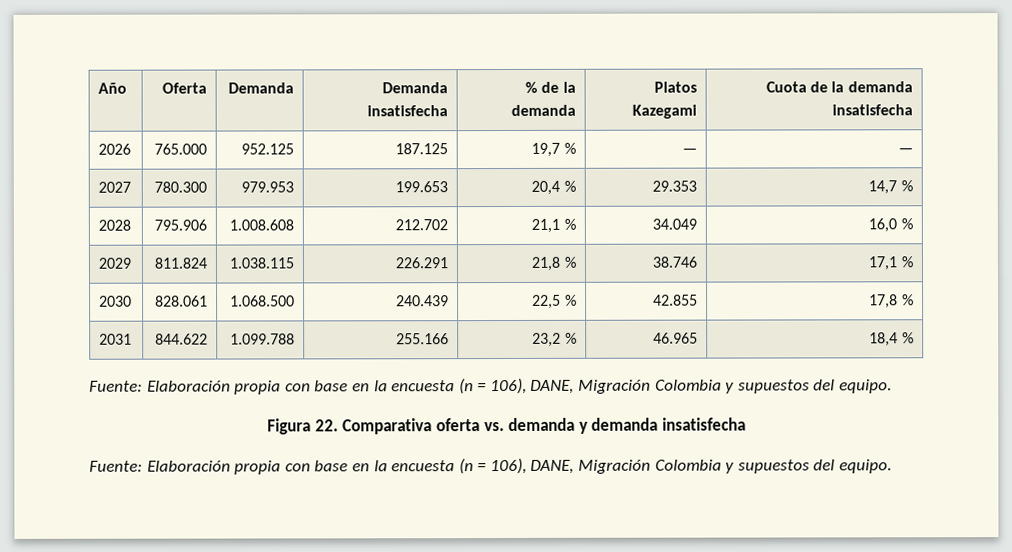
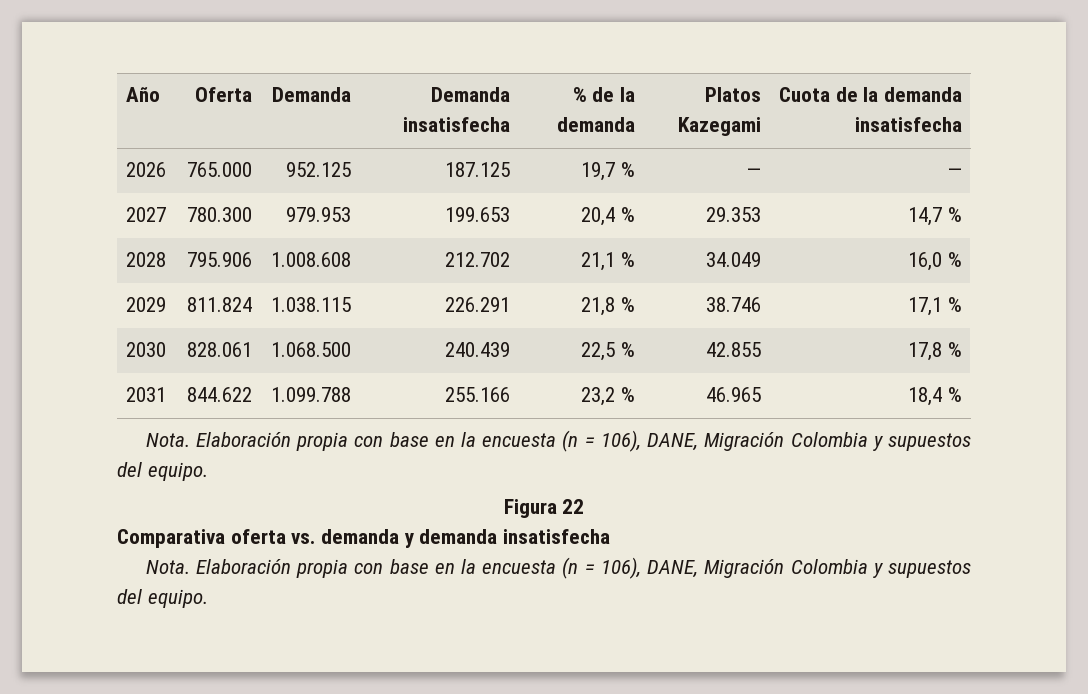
[89,380,143,392] Fuente: -> [145,433,190,447] Nota.
[314,419,339,432] 22. -> [562,499,585,514] 22 //
[89,460,143,472] Fuente: -> [145,560,190,574] Nota.

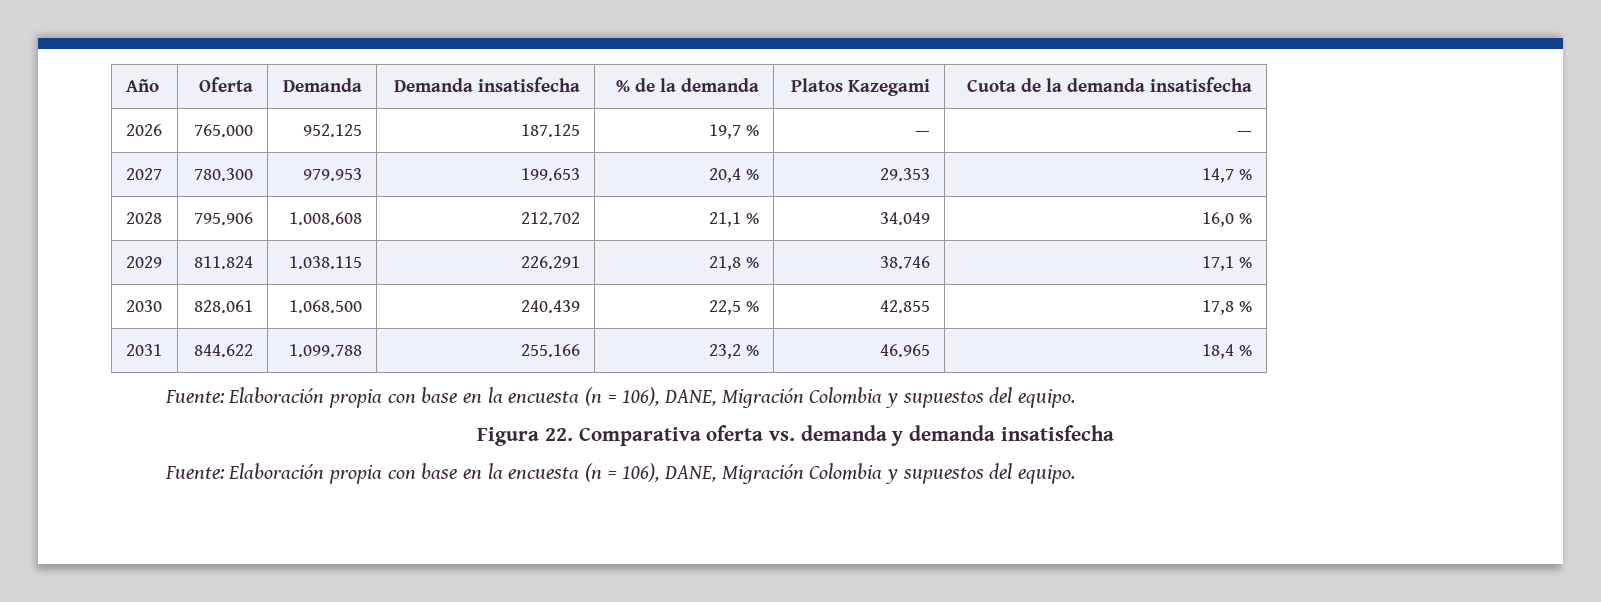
[145,433,190,447] Nota. -> [164,390,225,403] Fuente:
[562,499,585,514] 22 // -> [544,428,573,441] 22.
[145,560,190,574] Nota. -> [164,466,225,479] Fuente:

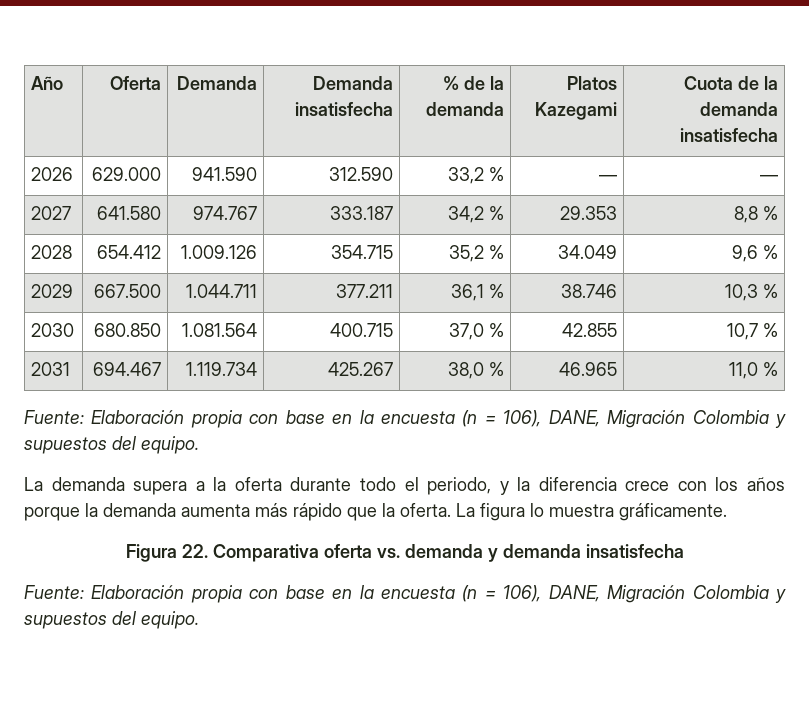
[194,124,254,137] [303,124,363,137] [521,124,581,137] [709,124,742,139] 765.000 | 952.125 | 187.125 | 19,7 -> [91,167,161,181] [191,167,257,181] [328,167,393,181] [447,167,484,184] 629.000 | 941.590 | 312.590 | 33,2
[194,168,254,181] [303,168,363,181] [521,168,581,181] [709,168,742,183] 780.300 | 979.953 | 199.653 | 20,4 -> [96,206,161,220] [192,206,257,220] [329,206,393,220] [447,206,484,223] 641.580 | 974.767 | 333.187 | 34,2
[1202,168,1235,183] 14,7 -> [733,206,758,223] 8,8
[194,212,254,225] [289,212,363,225] [521,212,581,225] [709,212,742,227] 795.906 | 1.008.608 | 212.702 | 21,1 -> [96,245,161,259] [180,245,257,259] [330,245,393,259] [448,245,484,262] 654.412 | 1.009.126 | 354.715 | 35,2
[1202,212,1235,227] 16,0 -> [731,245,758,262] 9,6
[194,256,254,269] [289,256,363,269] [521,256,581,269] [709,256,742,271] 811.824 | 1.038.115 | 226.291 | 21,8 -> [93,284,161,298] [185,284,257,298] [335,284,393,298] [450,284,484,301] 667.500 | 1.044.711 | 377.211 | 36,1
[1202,256,1235,271] 17,1 -> [724,284,758,301] 10,3
[194,300,254,313] [289,300,363,313] [521,300,581,313] [709,300,742,315] 828.061 | 1.068.500 | 240.439 | 22,5 -> [93,323,161,337] [181,323,257,337] [329,323,393,337] [448,323,484,340] 680.850 | 1.081.564 | 400.715 | 37,0
[1202,300,1235,315] 17,8 -> [726,323,758,340] 10,7
[194,344,254,357] [289,344,363,357] [521,344,581,357] [709,344,742,359] 844.622 | 1.099.788 | 255.166 | 23,2 -> [92,362,161,376] [185,362,257,376] [327,362,393,376] [447,362,484,379] 694.467 | 1.119.734 | 425.267 | 38,0
[1202,344,1235,359] 18,4 -> [728,362,758,379] 11,0
(1075, 398) none -> [24,477,785,495] [24,503,727,521] // La demanda supera a la oferta durante todo el periodo, y la diferencia crece con los años porque la demanda aumenta más rápido que la oferta. La figura lo muestra gráficamente.

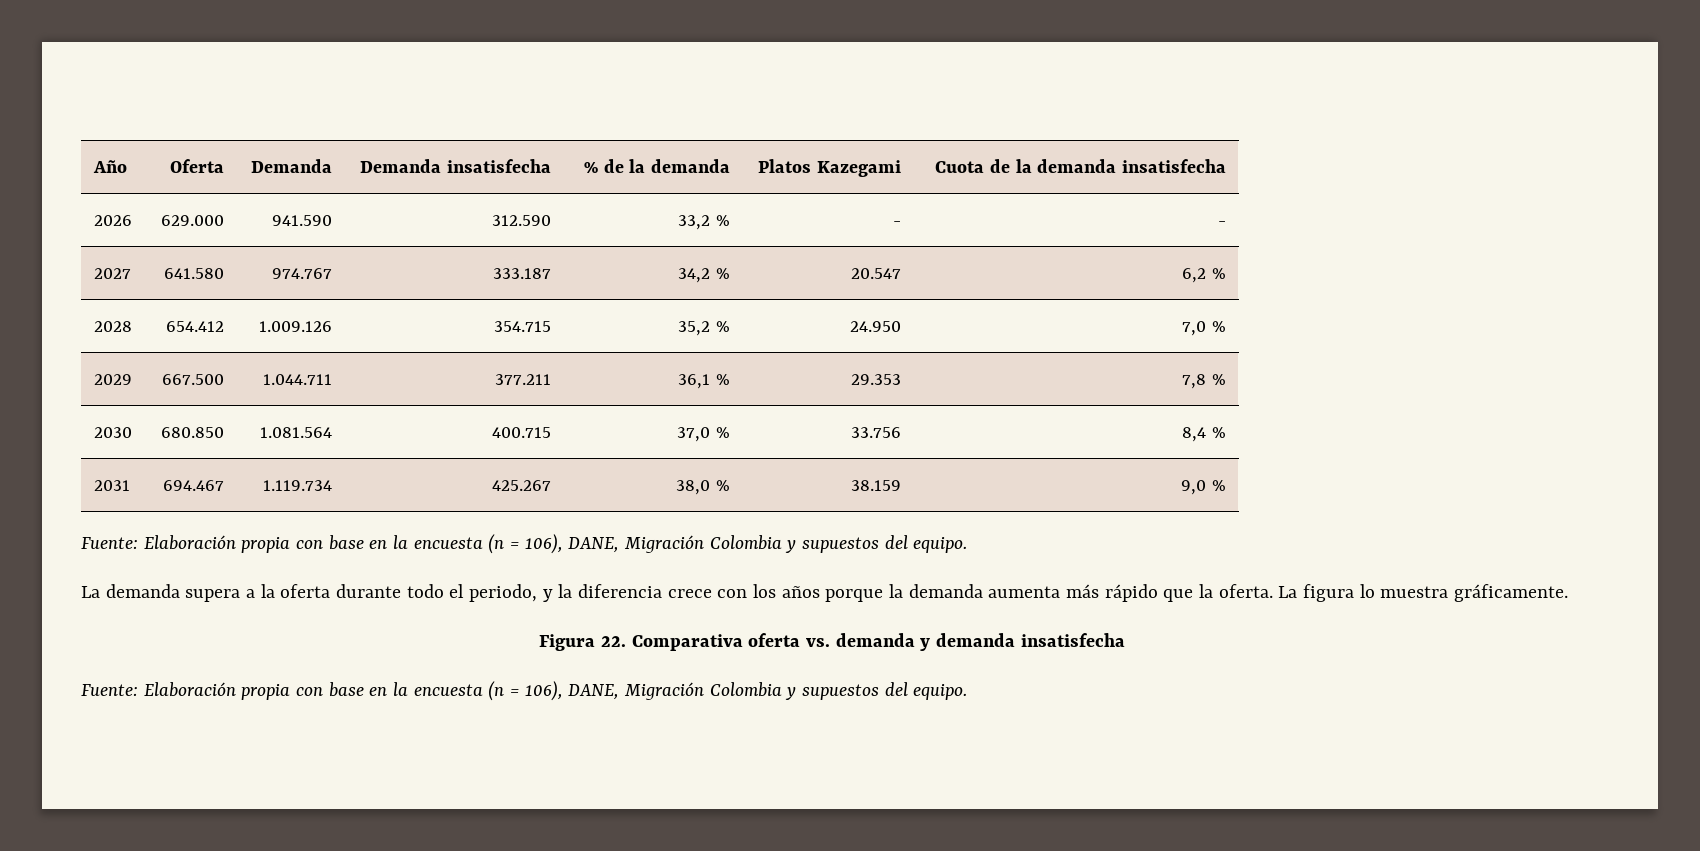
[598,175,617,181] [759,175,778,181] — | — -> [892,221,901,226] [1217,221,1226,226] - | -
[559,206,617,220] [733,206,758,223] 29.353 | 8,8 -> [850,268,901,279] [1182,268,1207,283] 20.547 | 6,2
[557,245,617,259] [731,245,758,262] 34.049 | 9,6 -> [849,321,901,332] [1182,321,1207,336] 24.950 | 7,0
[560,284,617,298] [724,284,758,301] 38.746 | 10,3 -> [850,374,901,385] [1182,374,1207,389] 29.353 | 7,8
[561,323,617,337] [726,323,758,340] 42.855 | 10,7 -> [850,427,901,438] [1182,427,1207,442] 33.756 | 8,4
[558,362,617,376] [728,362,758,379] 46.965 | 11,0 -> [850,480,901,491] [1181,480,1207,495] 38.159 | 9,0

